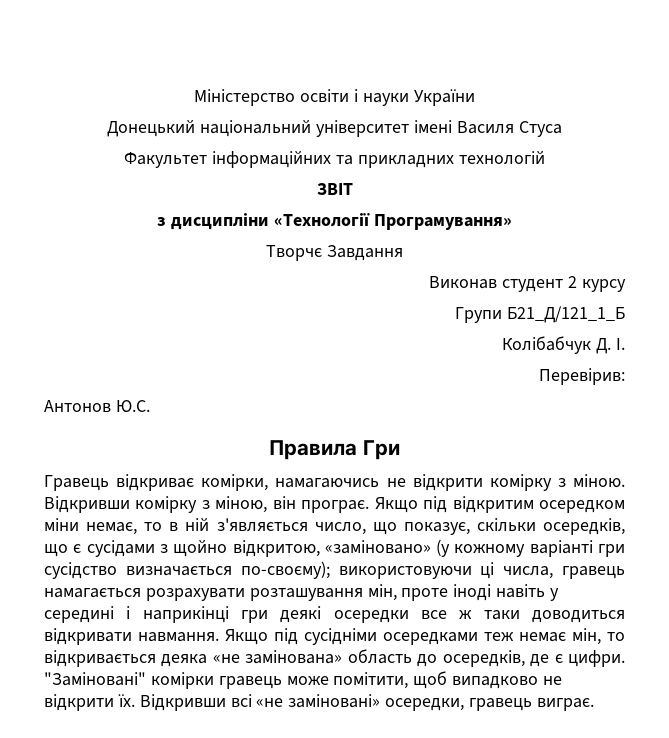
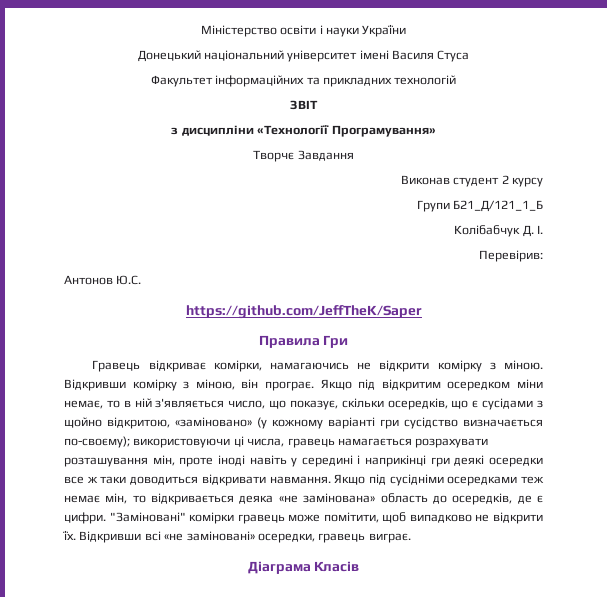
(150, 406) none -> [185,305,422,319] // https://github.com/JeffTheK/Saper
(594, 704) none -> [247,561,360,574] // Діаграма Класів

